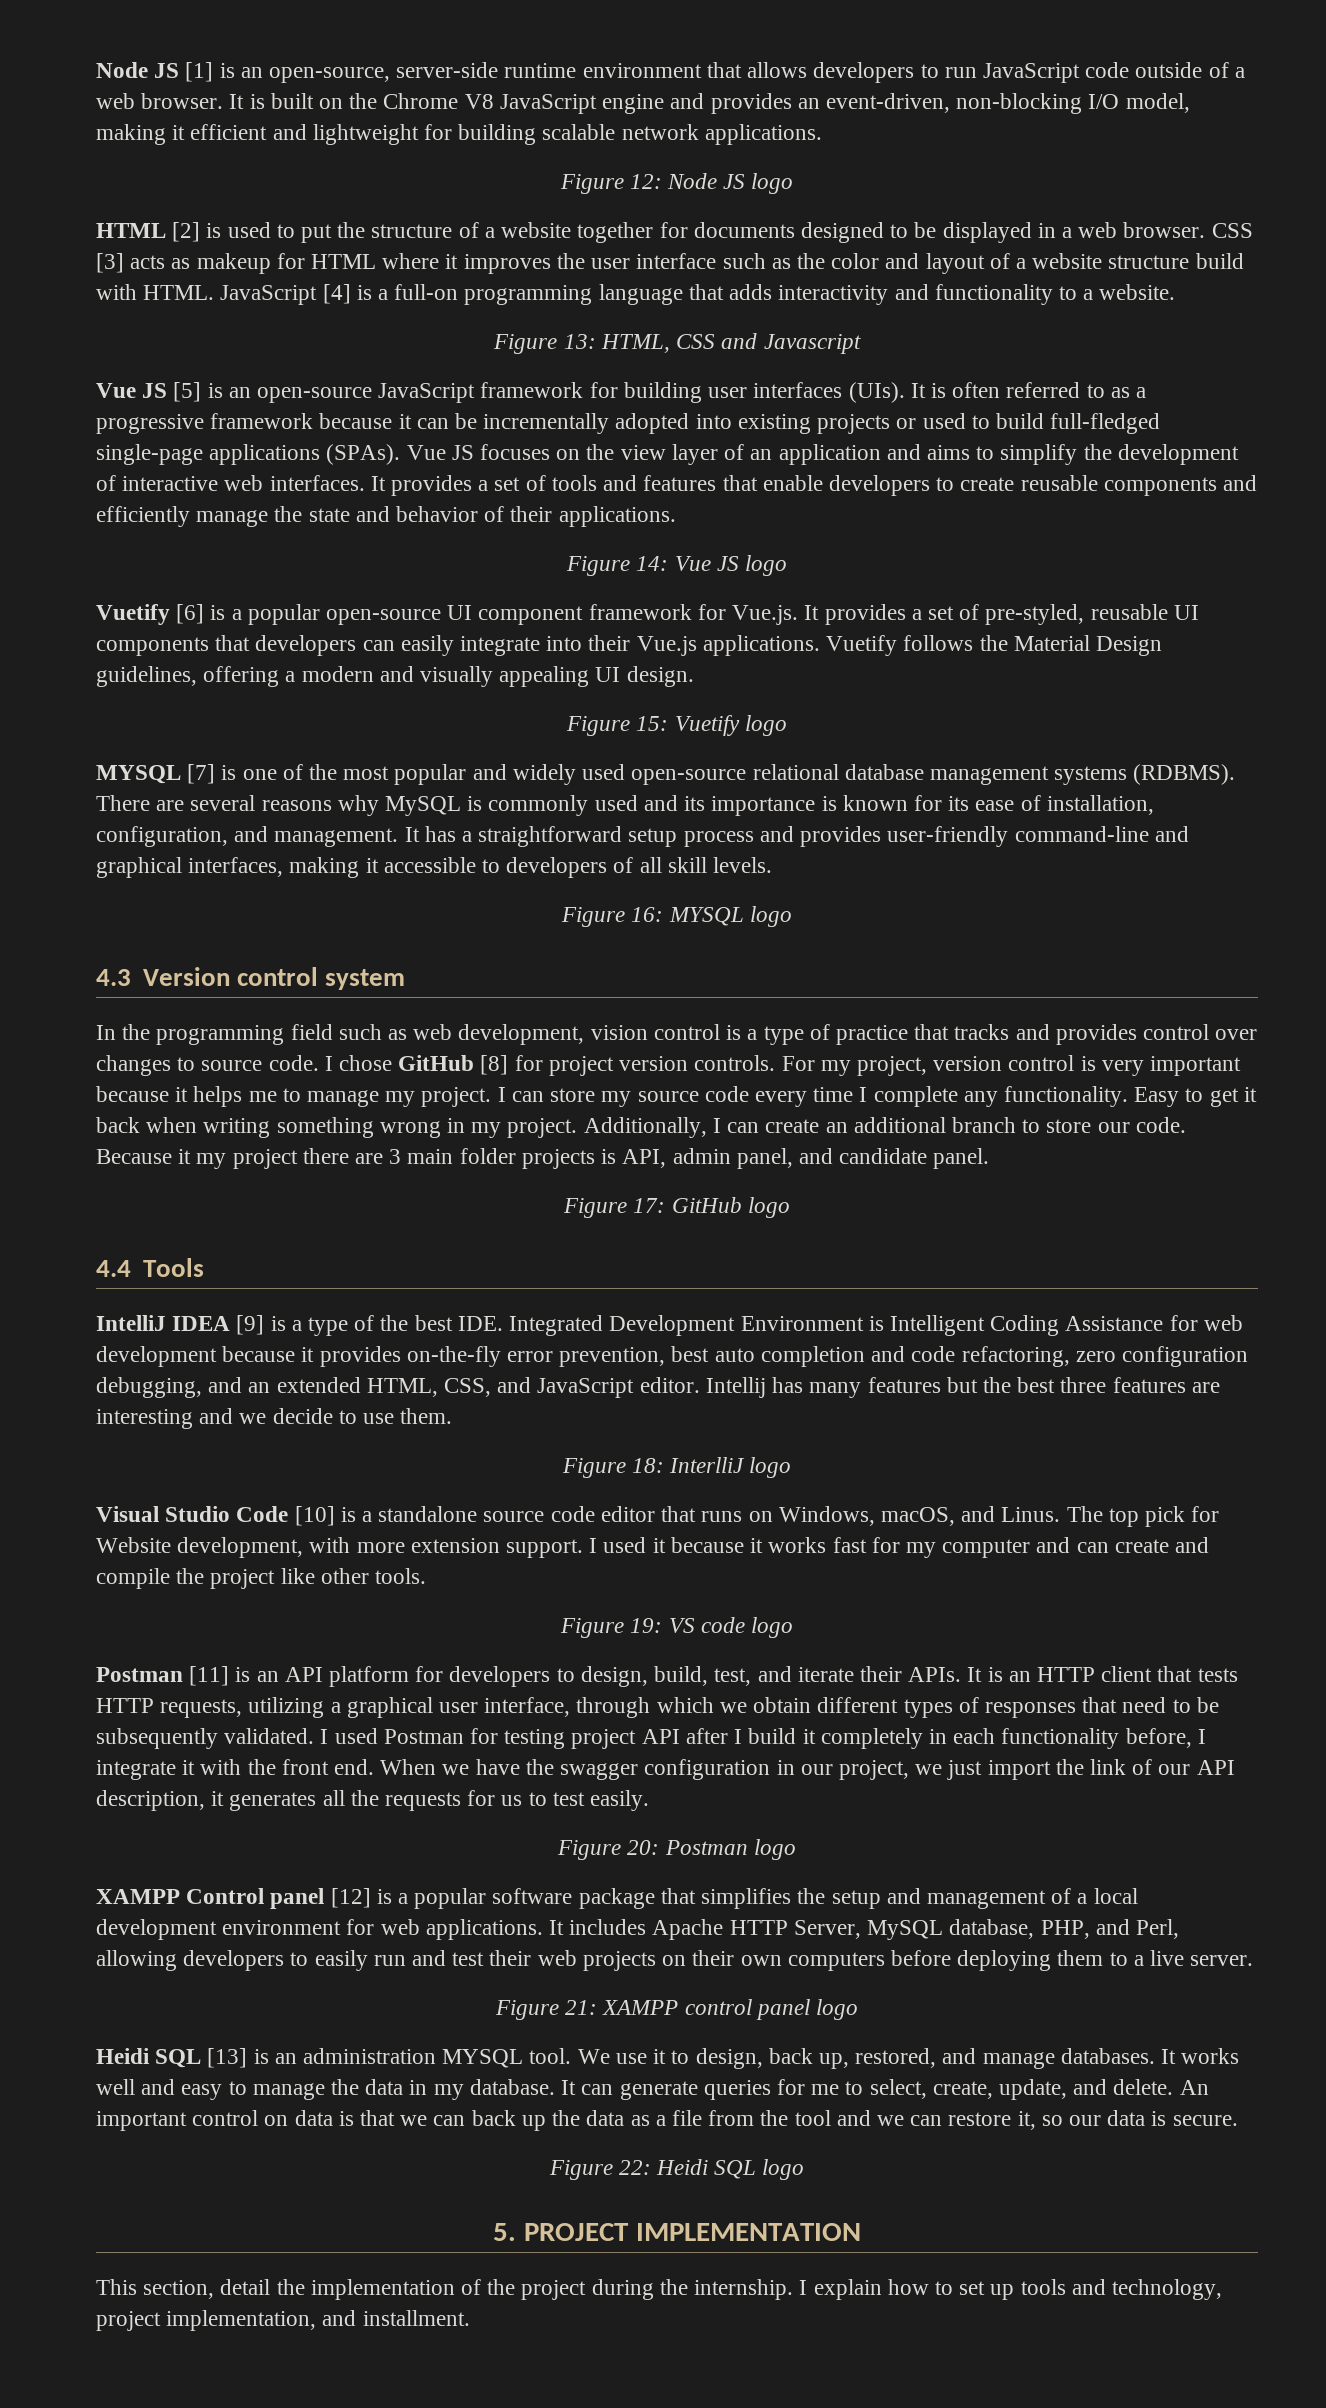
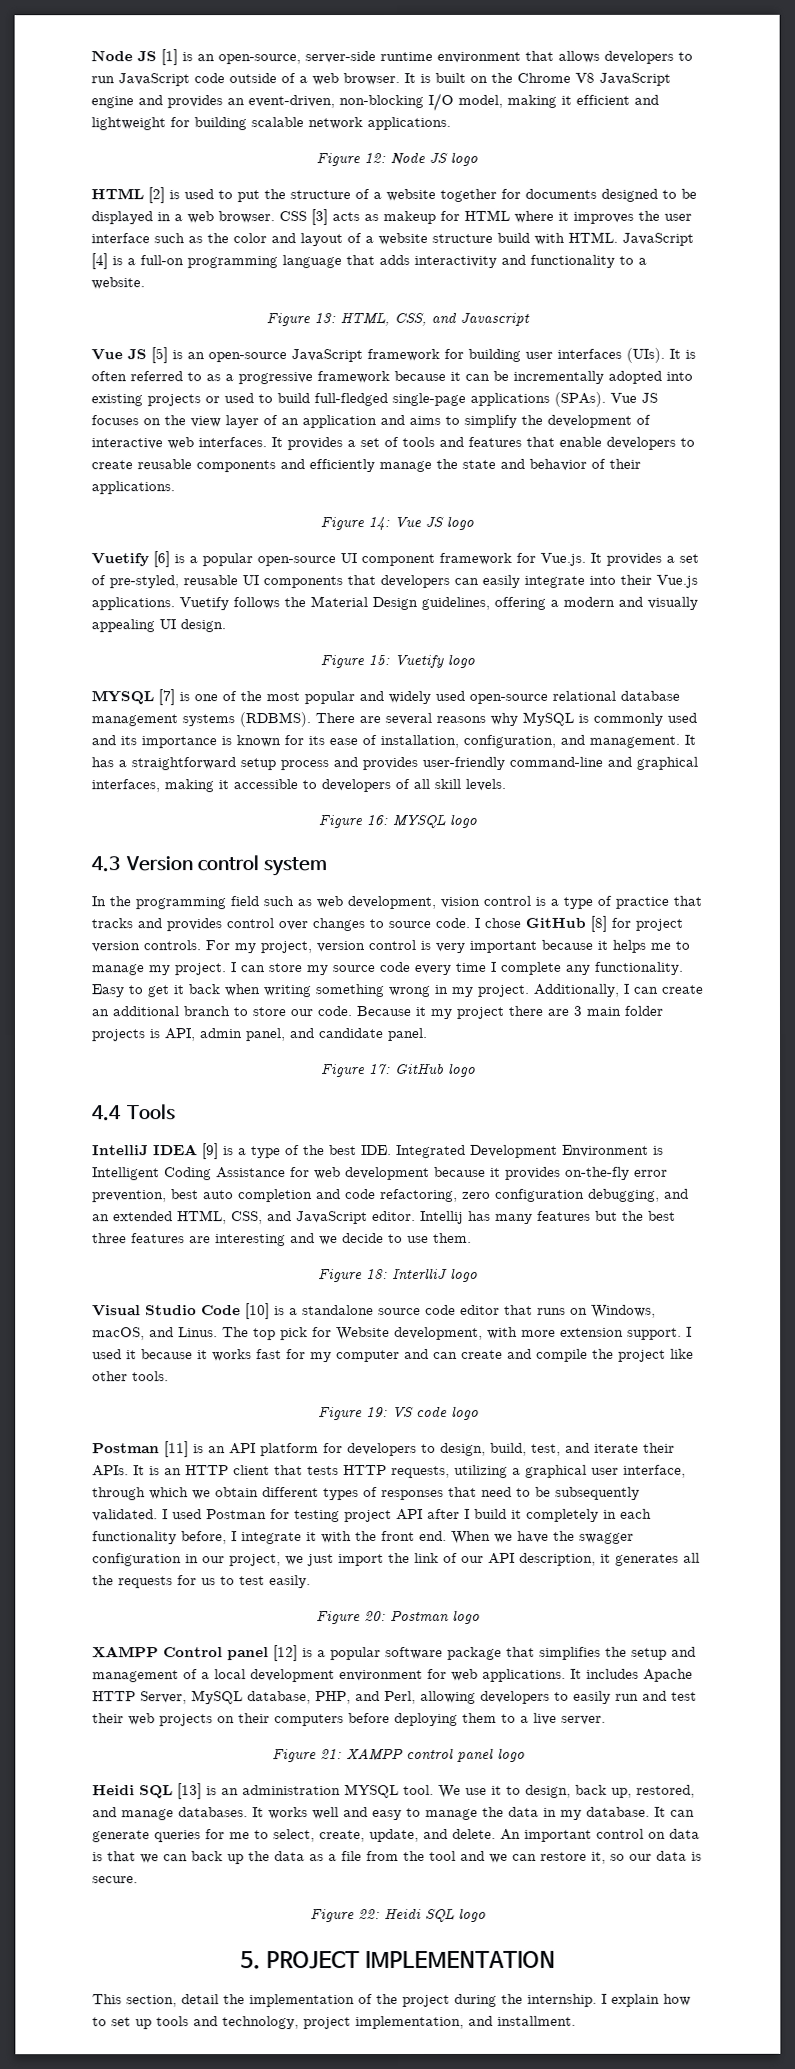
[676,334,716,349] CSS -> [393,312,427,327] CSS,
[740,1955,782,1966] own -> (270, 1718) none

